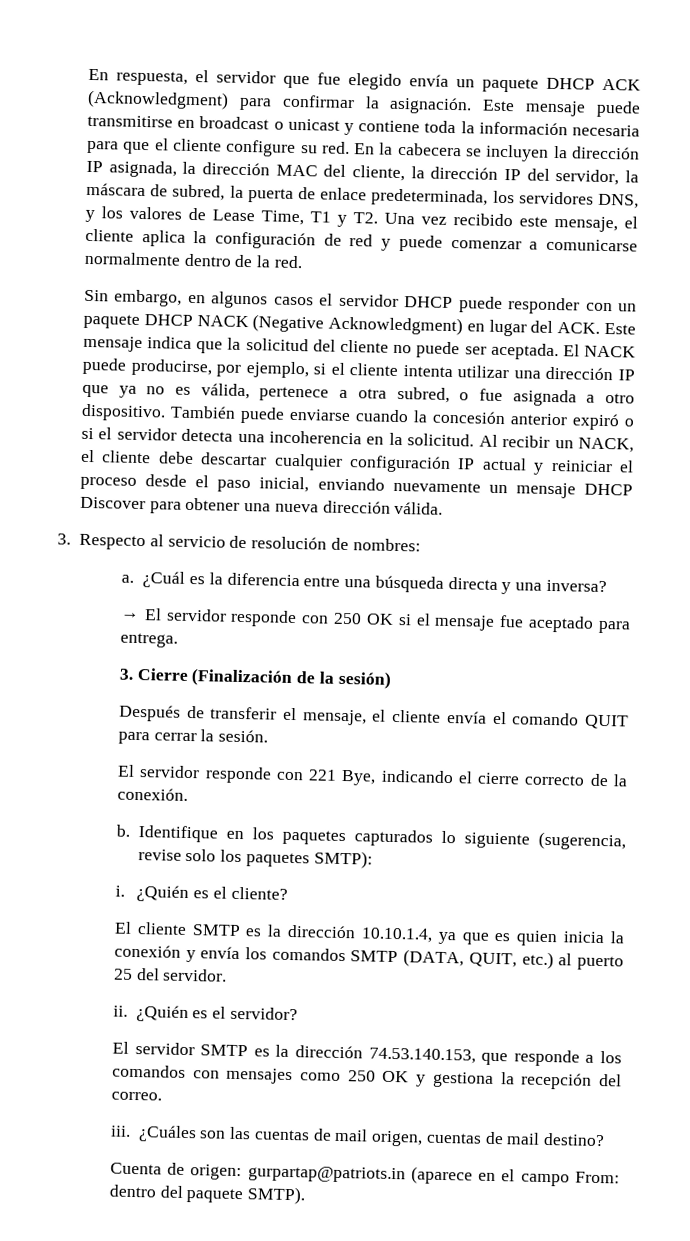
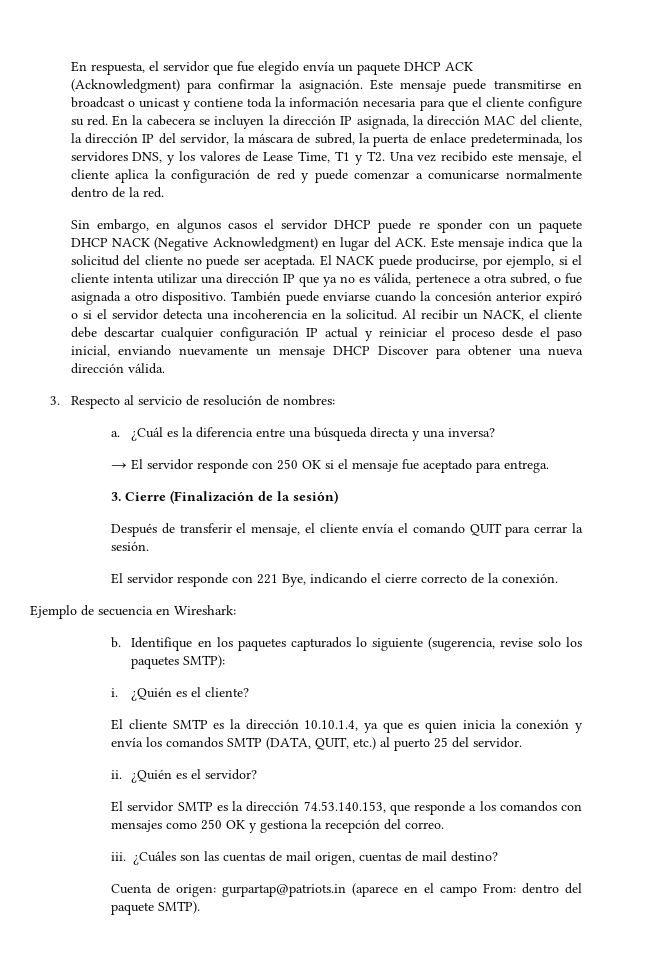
[507,297,581,315] responder -> [418,219,482,233] re sponder
(188, 794) none -> [30,605,236,619] // Ejemplo de secuencia en Wireshark:

